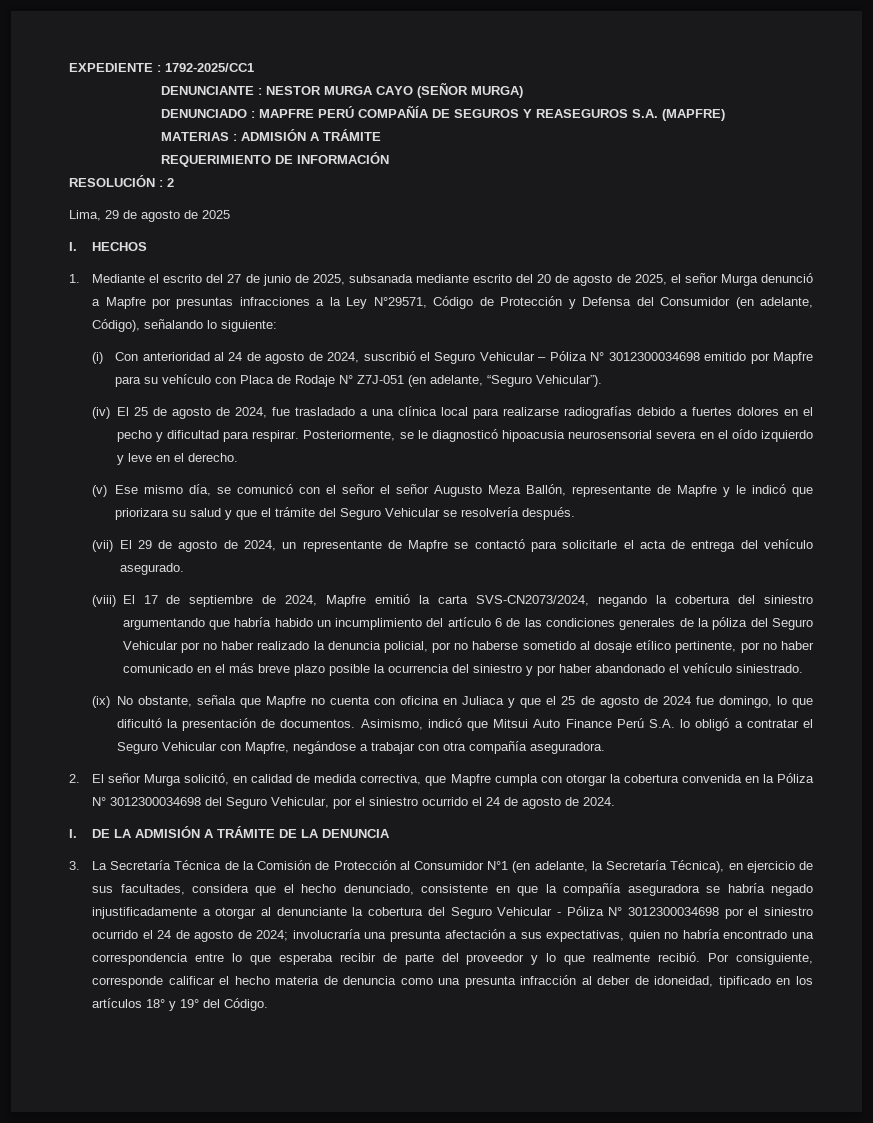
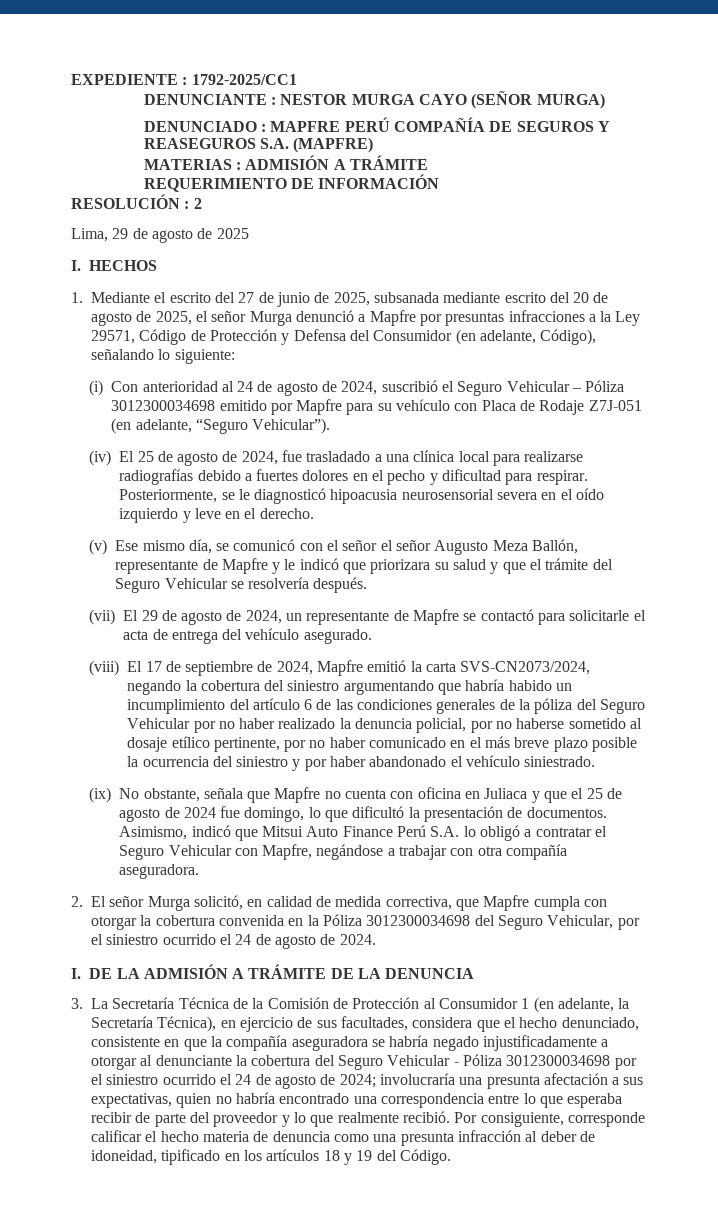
[373,297,427,308] N°29571, -> [91,330,135,344] 29571,
[590,352,605,361] N° -> (625, 386) none
[339,375,354,384] N° -> (585, 407) none
[92,797,107,806] N° -> (362, 920) none
[487,861,509,870] N°1 -> [521,998,530,1009] 1
[608,907,623,916] N° -> (502, 1060) none
[146,999,200,1011] 18° y 19° -> [323,1150,373,1165] 18 y 19

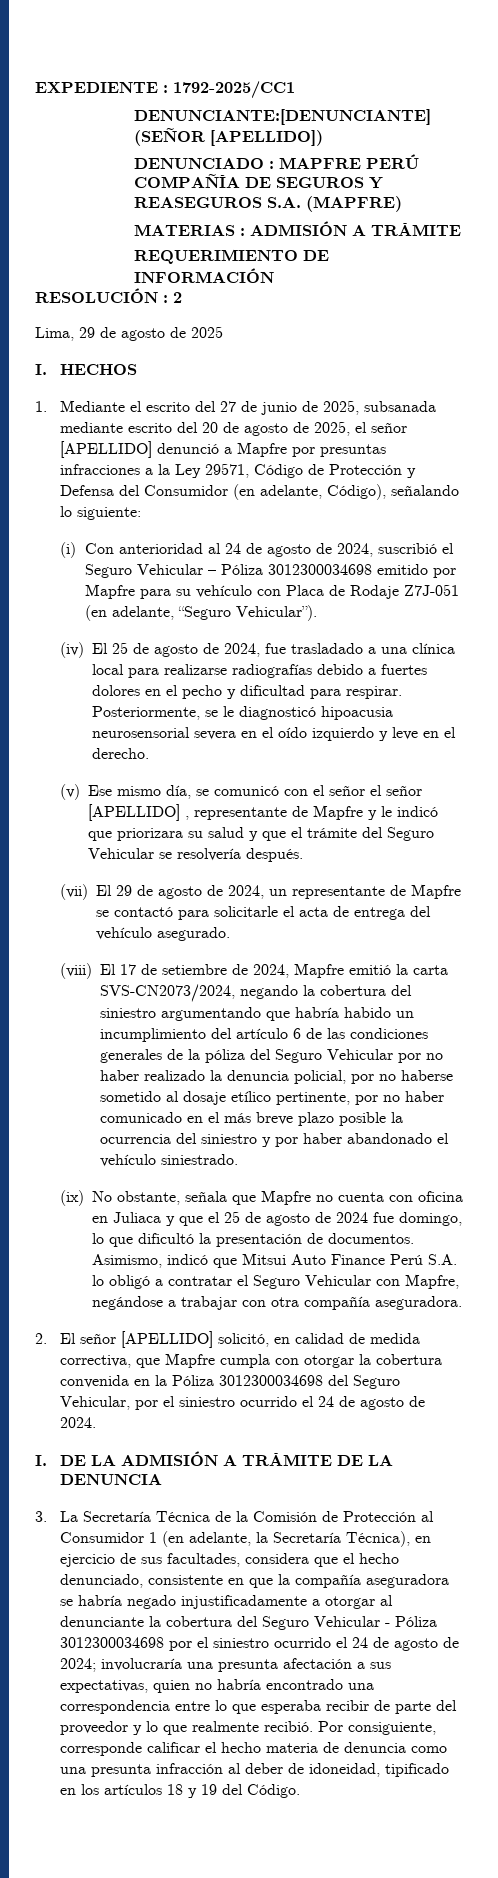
[143,91,605,109] DENUNCIANTE : NESTOR MURGA CAYO (SEÑOR MURGA) -> [134,109,432,125] [134,128,324,146] DENUNCIANTE:[DENUNCIANTE] (SEÑOR [APELLIDO])
[249,311,292,326] Murga -> [59,441,152,458] [APELLIDO]
[434,539,579,555] Augusto Meza Ballón, -> [87,804,189,821] [APELLIDO] ,
[185,661,254,676] septiembre -> [161,964,227,975] setiembre
[147,896,190,911] Murga -> [120,1331,213,1348] [APELLIDO]

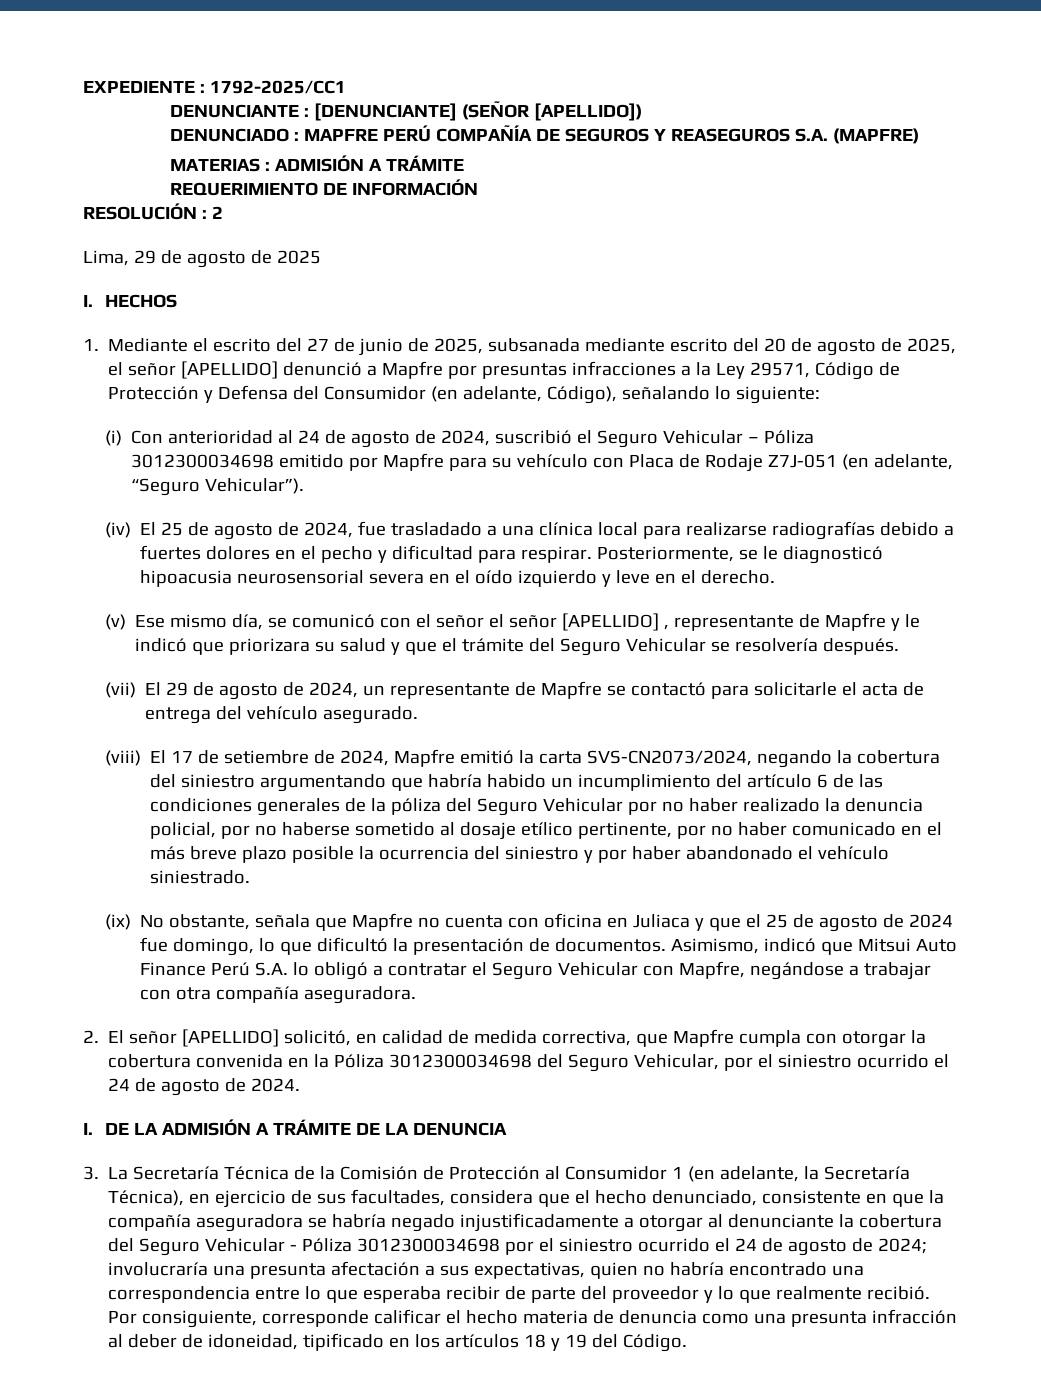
[134,109,432,125] DENUNCIANTE:[DENUNCIANTE] -> [169,103,457,121] DENUNCIANTE : [DENUNCIANTE]

